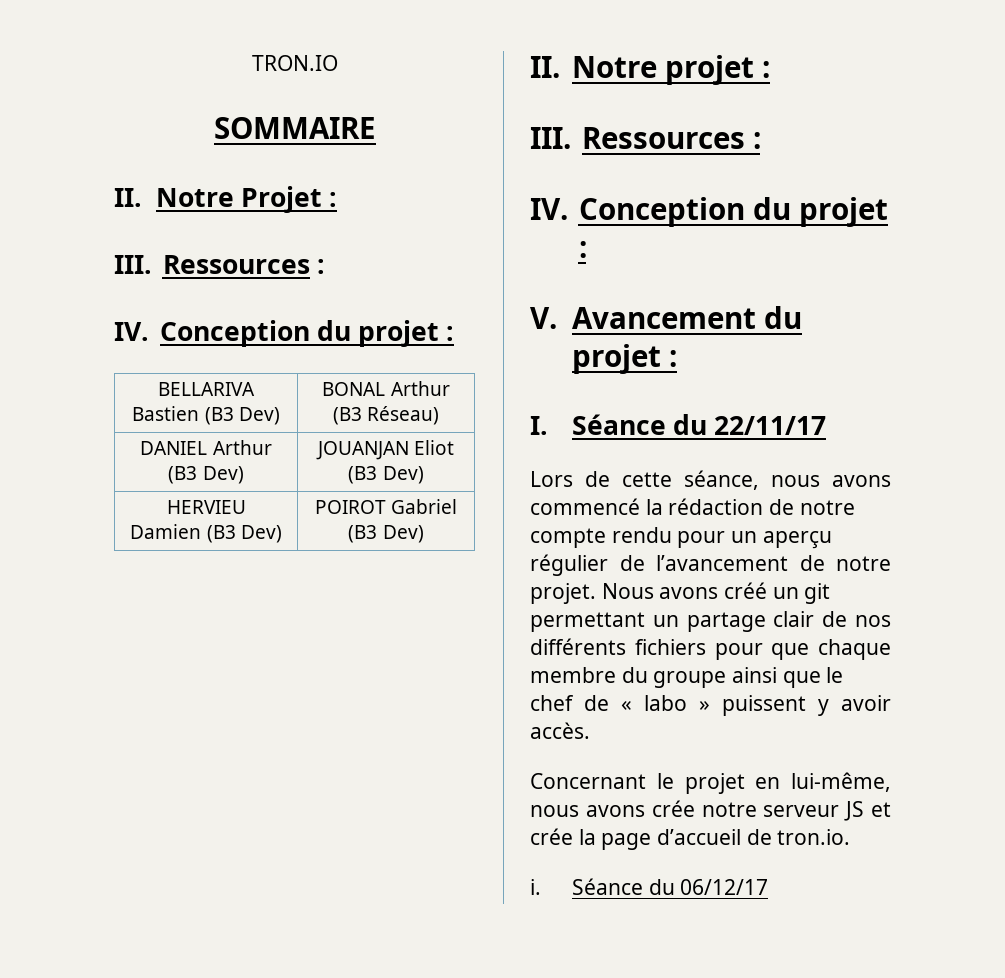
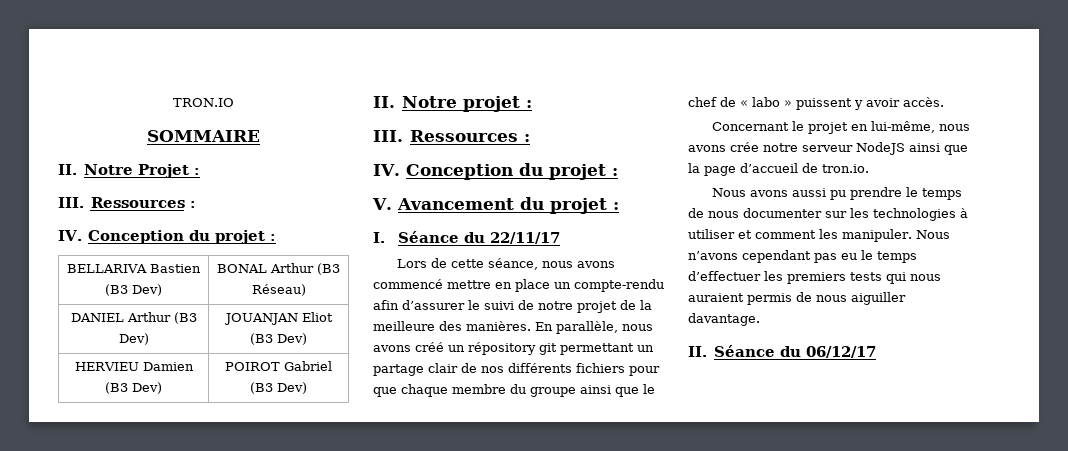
[645,498,855,515] [530,527,832,549] [530,554,891,576] [530,583,654,604] la rédaction de notre compte rendu pour un aperçu régulier de l’avancement de notre projet. Nous -> [447,279,664,292] [373,300,652,313] [373,321,653,334] mettre en place un compte-rendu afin d’assurer le suivi de notre projet de la meilleure des manières. En parallèle, nous
(799, 593) none -> [468,342,536,355] répository
[844,801,891,821] [530,828,573,845] JS et crée -> [856,142,968,155] NodeJS ainsi que
[530,879,541,895] i. -> [711,187,962,200] [688,208,968,221] [688,229,950,242] [688,250,917,263] [688,271,941,284] [688,292,906,305] [688,313,760,326] [688,346,707,357] Nous avons aussi pu prendre le temps de nous documenter sur les technologies à utiliser et comment les manipuler. Nous n’avons cependant pas eu le temps d’effectuer les premiers tests qui nous auraient permis de nous aiguiller davantage. // II.

